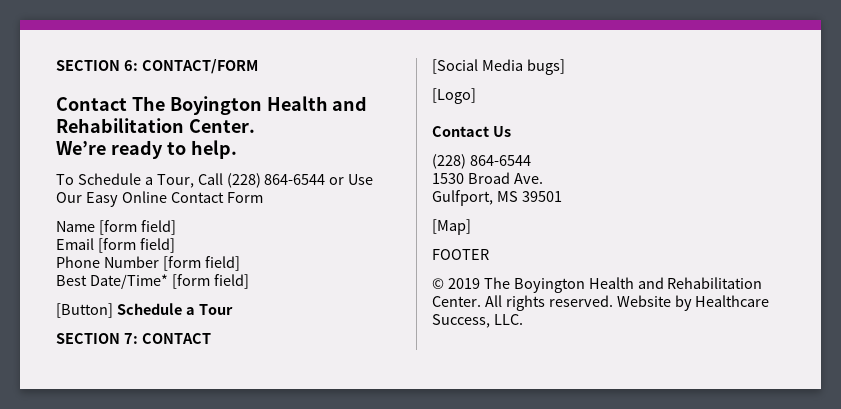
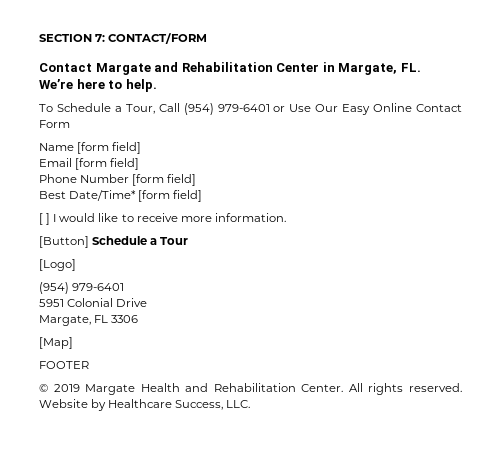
[56,60,138,71] SECTION 6: -> [39,34,106,42] SECTION 7:
[131,96,368,115] [56,118,255,133] The Boyington Health and Rehabilitation Center. -> [95,62,421,75] Margate and Rehabilitation Center in Margate, FL.
[110,140,163,159] ready -> [76,79,105,89] here
[226,173,326,188] (228) 864-6544 -> [183,103,270,115] (954) 979-6401
[56,303,233,318] [56,333,211,344] [432,59,565,75] [432,88,476,104] [432,126,511,137] [432,154,531,169] [432,172,543,184] [432,190,562,206] [Button] Schedule a Tour // SECTION 7: CONTACT // [Social Media bugs] // [Logo] // Contact Us // (228) 864-6544 // 1530 Broad Ave. // Gulfport, MS 39501 -> [39,213,286,225] [39,236,189,248] [39,259,76,271] [39,282,125,294] [39,298,148,307] [39,315,139,326] [ ] I would like to receive more information. // [Button] Schedule a Tour // [Logo] // (954) 979-6401 // 5951 Colonial Drive // Margate, FL 3306
[483,277,585,293] The Boyington -> [85,384,136,395] Margate

